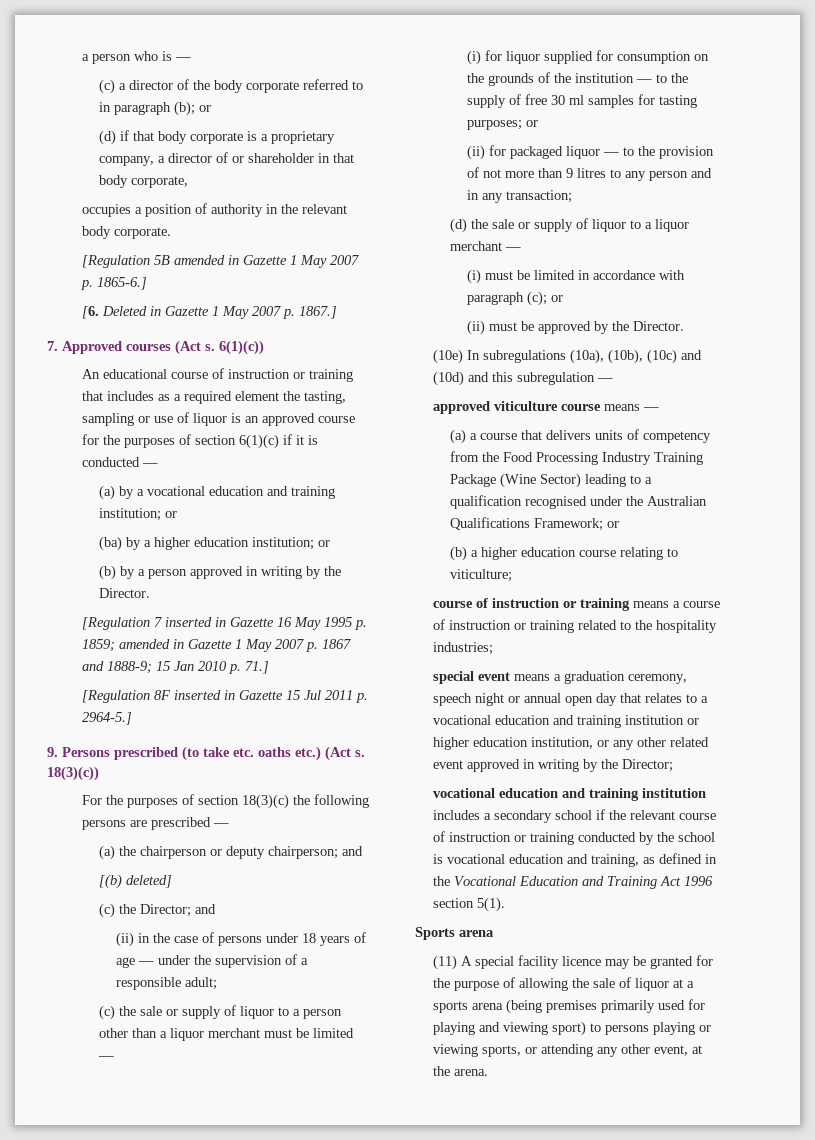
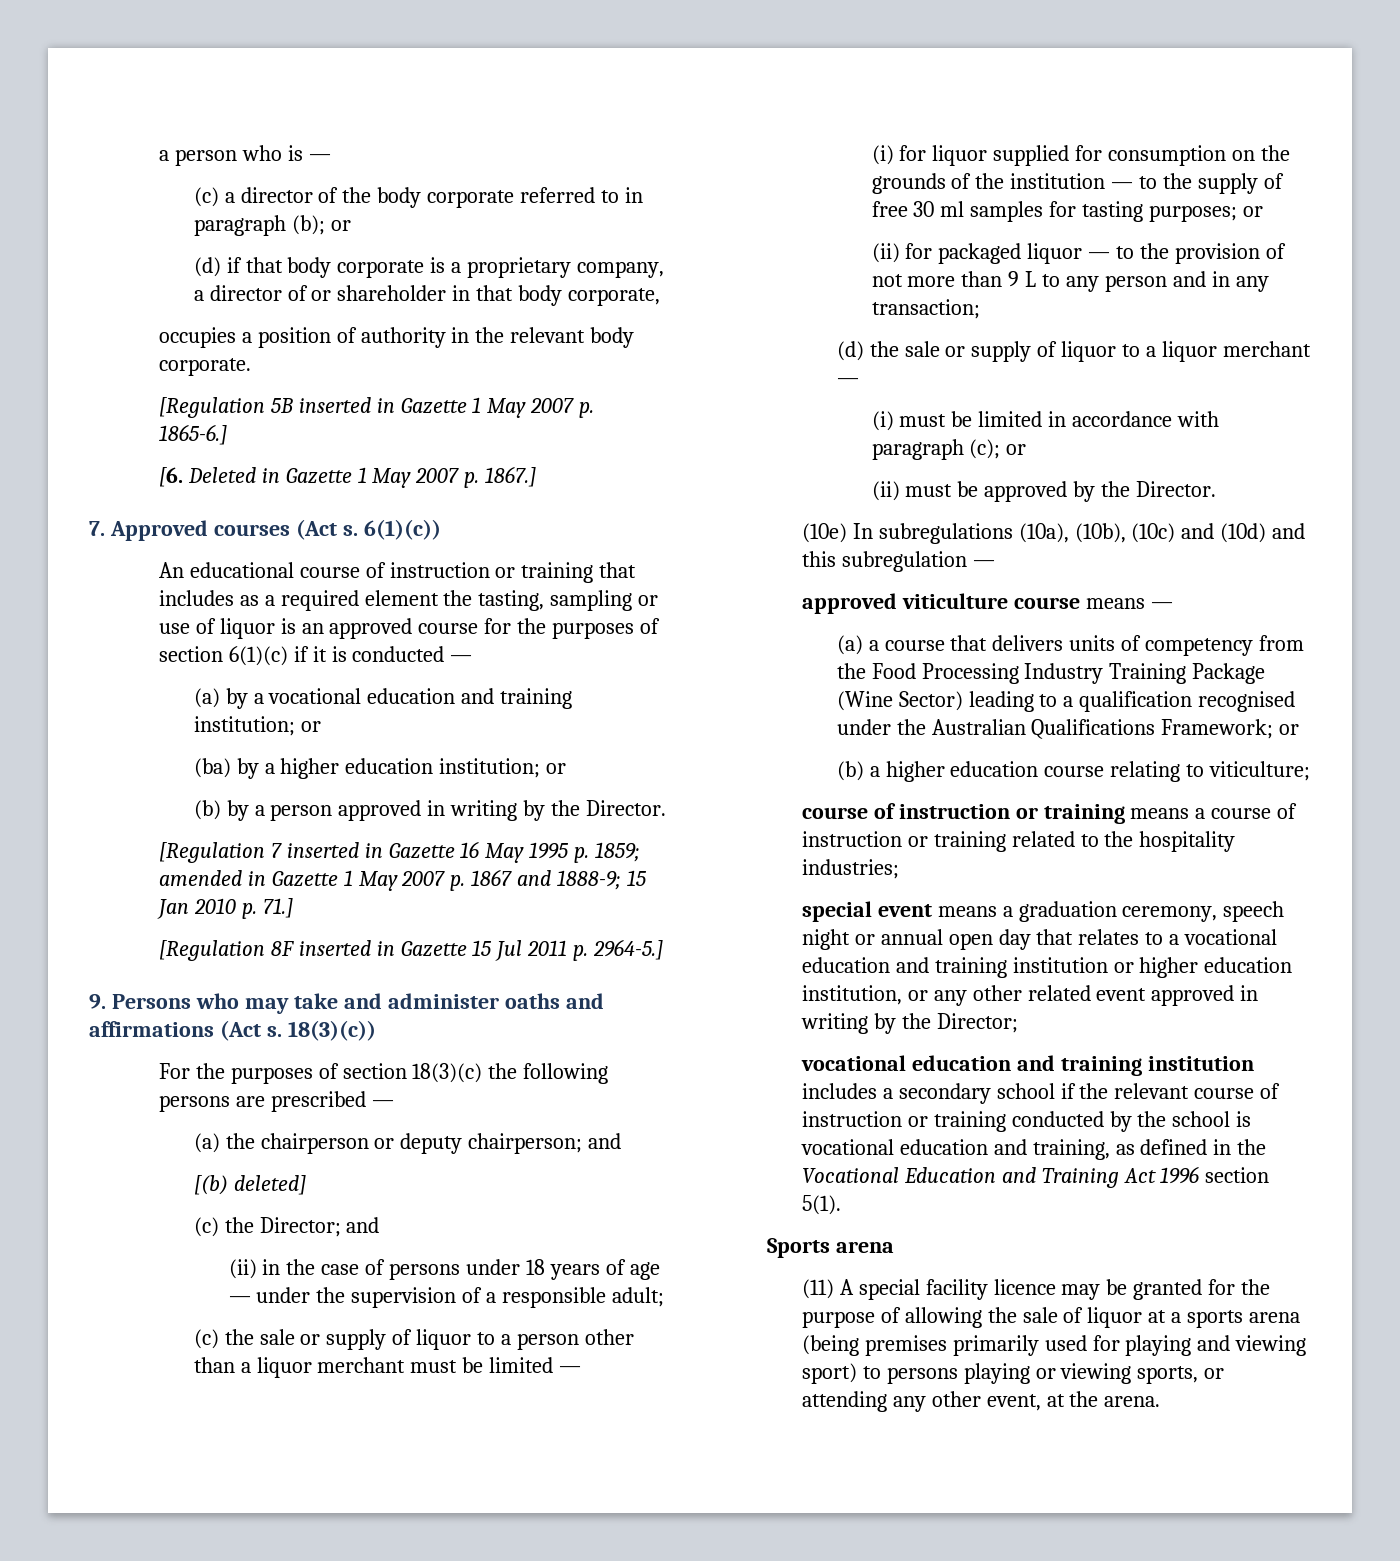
[173,255,225,265] amended -> [298,397,371,413] inserted
[114,746,321,761] prescribed (to take etc. oaths etc.) -> [195,993,604,1014] [89,1021,214,1037] who may take and administer oaths and affirmations
[577,168,607,178] litres -> [1025,271,1037,287] L

